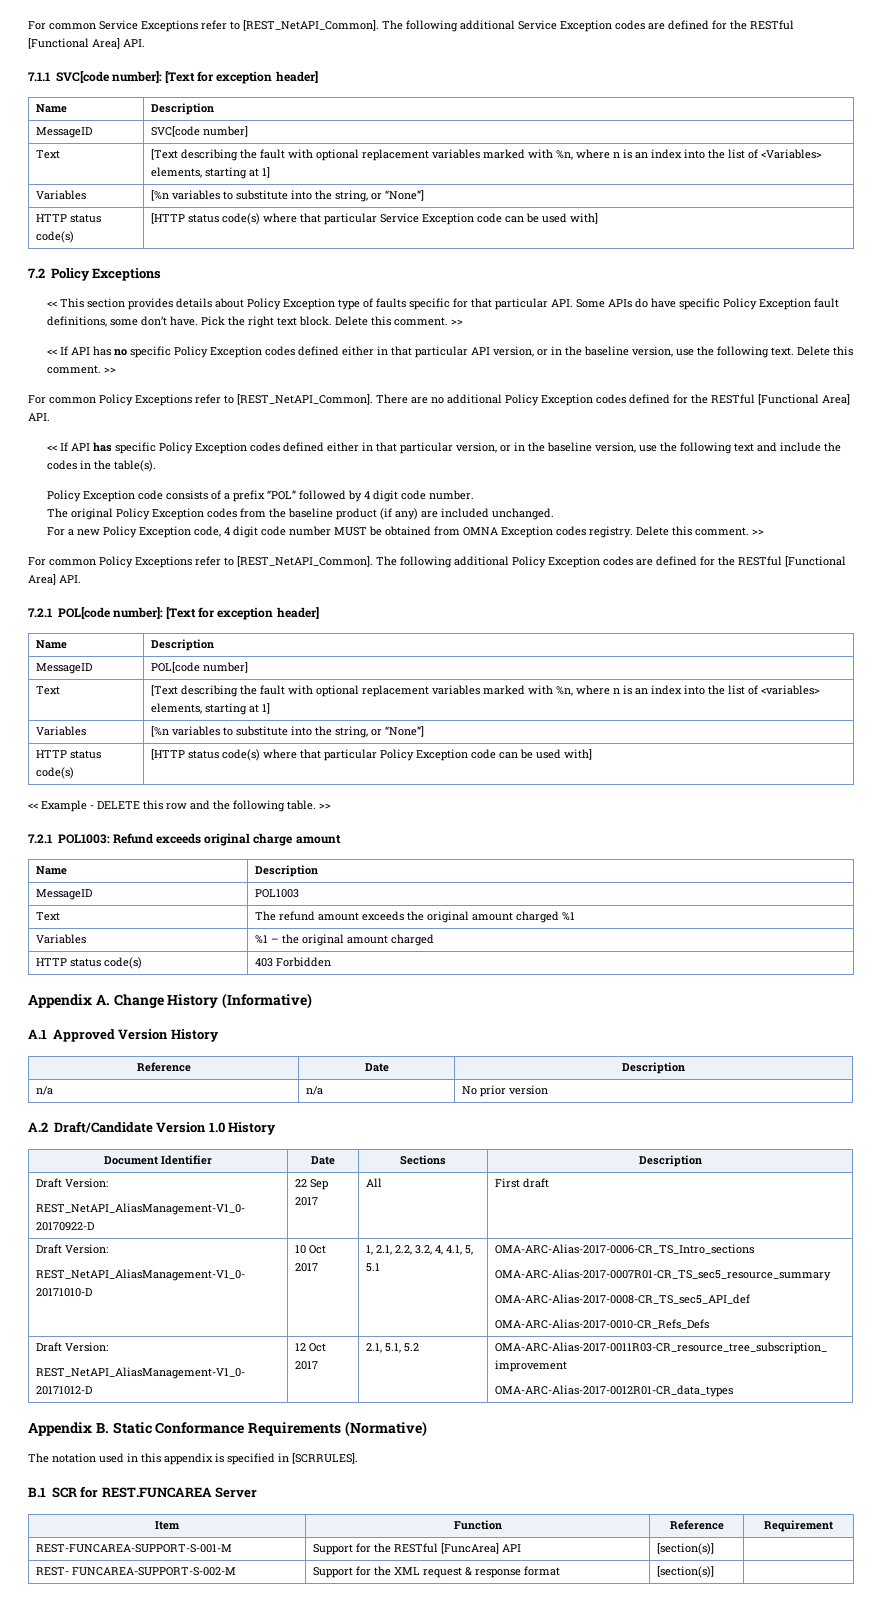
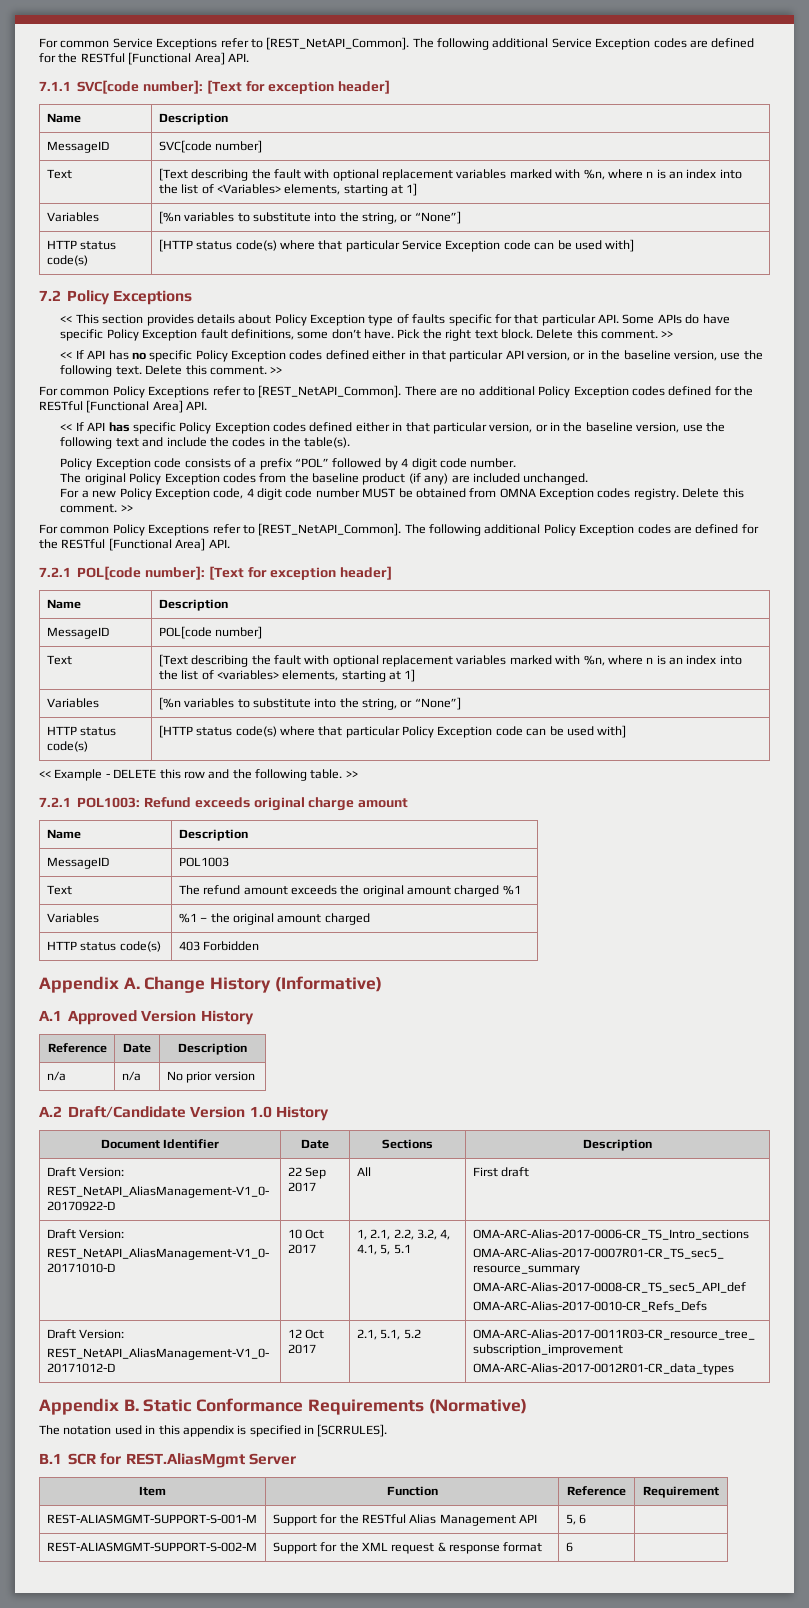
[101,1487,212,1498] REST.FUNCAREA -> [125,1453,245,1468] REST.AliasMgmt
[36,1544,233,1553] REST-FUNCAREA-SUPPORT-S-001-M -> [46,1514,257,1524] REST-ALIASMGMT-SUPPORT-S-001-M
[441,1543,500,1554] [FuncArea] -> [409,1514,516,1526] Alias Management
[657,1543,715,1555] [36,1567,237,1576] [section(s)] | // REST- FUNCAREA-SUPPORT-S-002-M -> [565,1514,587,1525] [46,1542,257,1552] 5, 6 | // REST-ALIASMGMT-SUPPORT-S-002-M
[657,1566,715,1578] [section(s)] -> [565,1542,573,1552] 6

